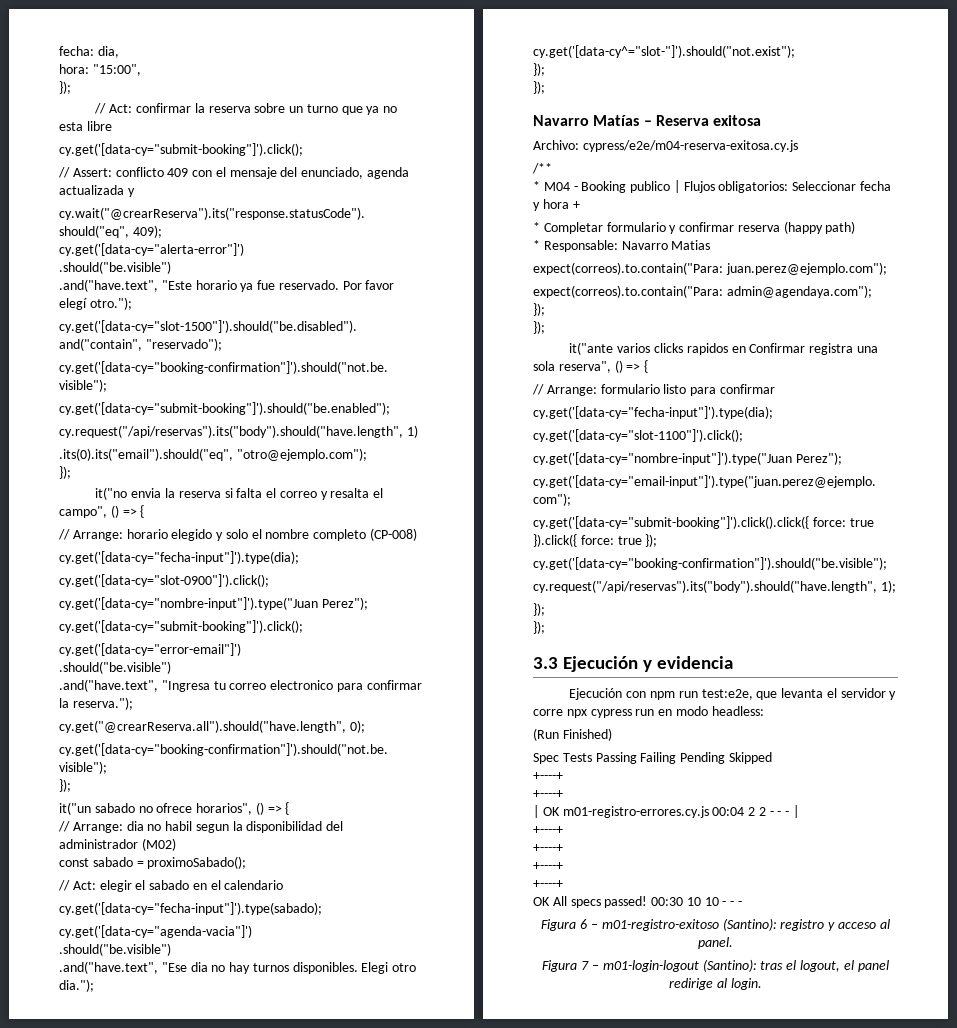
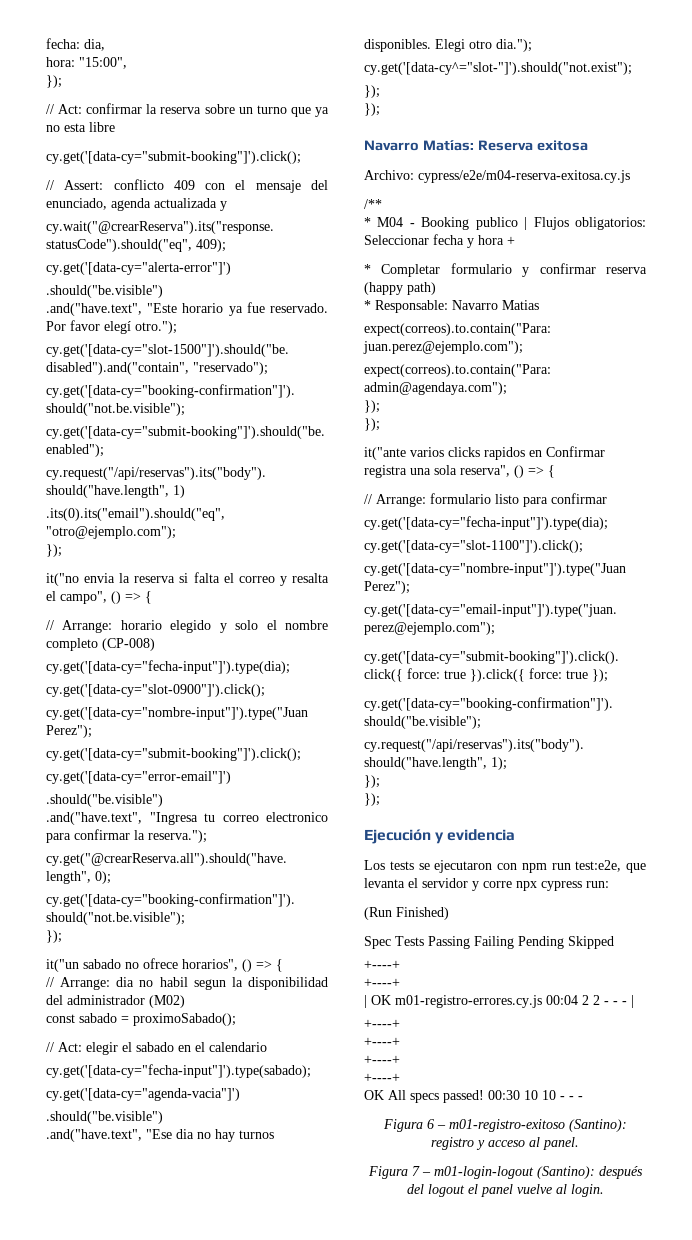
[593,115,652,126] Matías – -> [422,140,474,151] Matías:
[533,657,558,669] 3.3 -> (380, 799) none
[569,688,623,700] Ejecución -> [364,860,493,873] Los tests se ejecutaron
[635,706,764,716] run en modo headless: -> [586,881,609,888] run:
[760,960,840,972] tras el logout, -> [598,1166,643,1179] [406,1184,465,1197] después del logout
[669,978,714,990] redirige -> [516,1184,552,1194] vuelve

